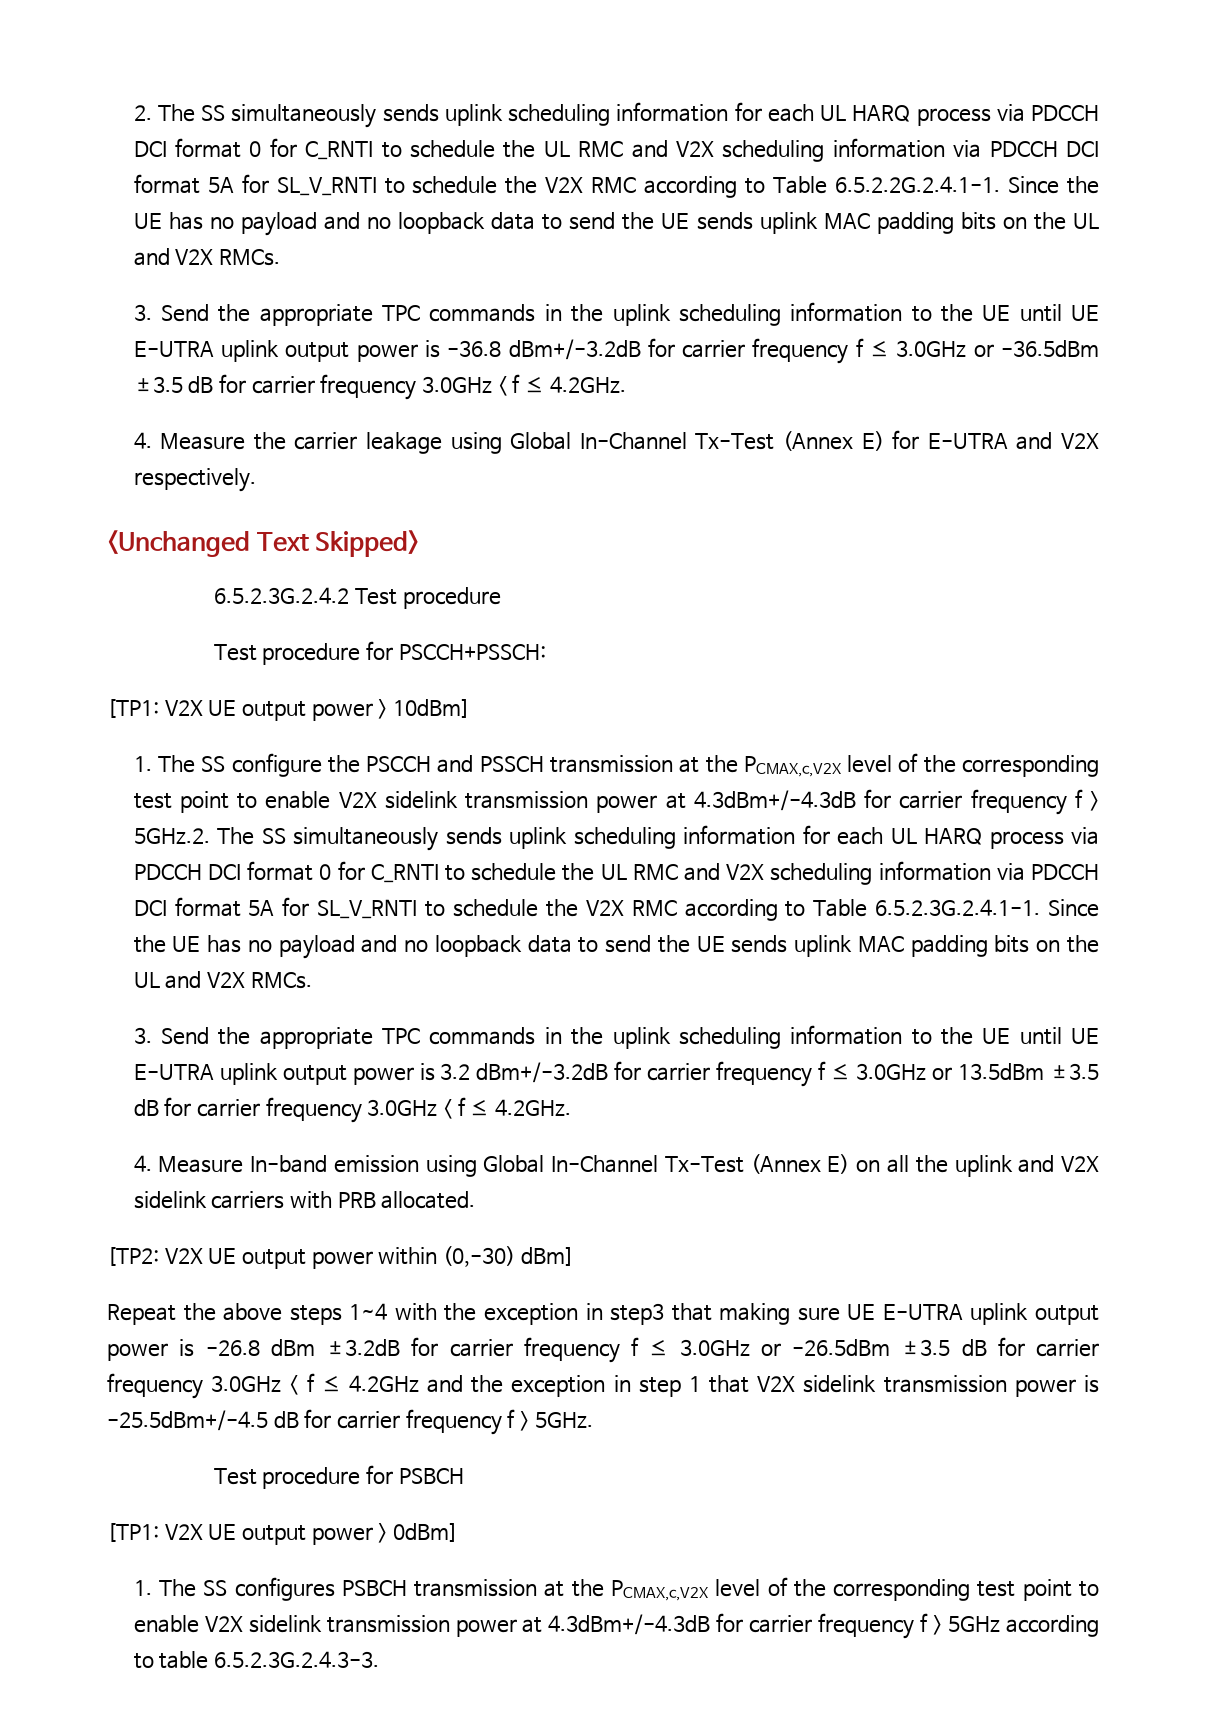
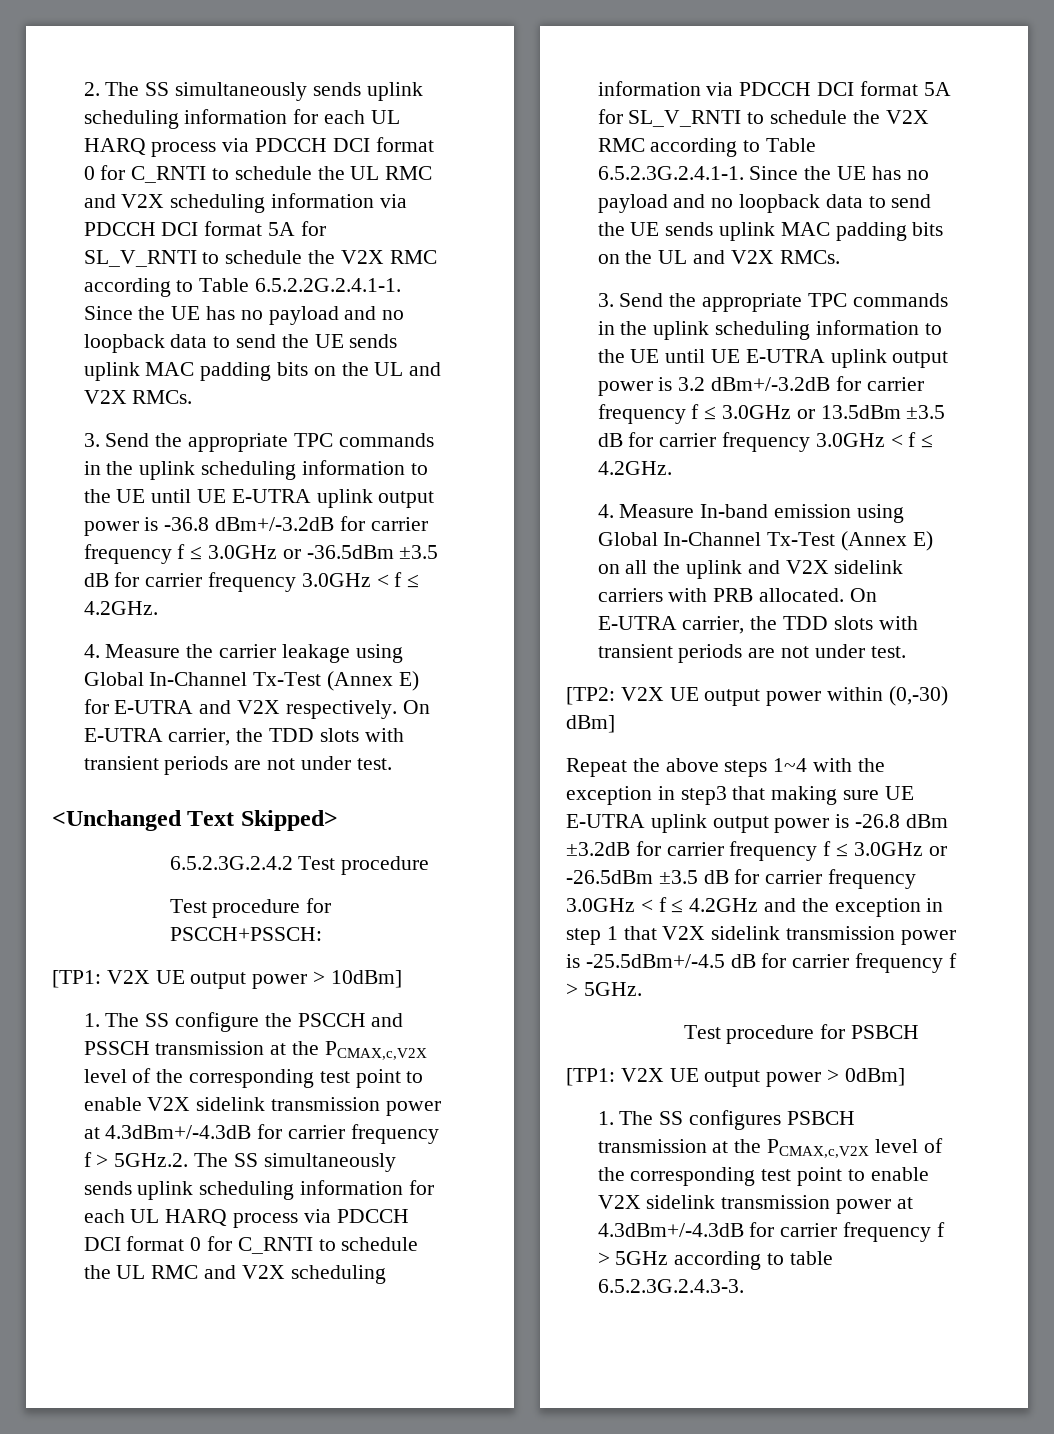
(256, 480) none -> [402,700,430,714] [83,728,404,746] [83,756,392,775] On E-UTRA carrier, the TDD slots with transient periods are not under test.
(476, 1200) none -> [849,588,877,602] [597,616,918,634] [597,644,906,663] On E-UTRA carrier, the TDD slots with transient periods are not under test.

